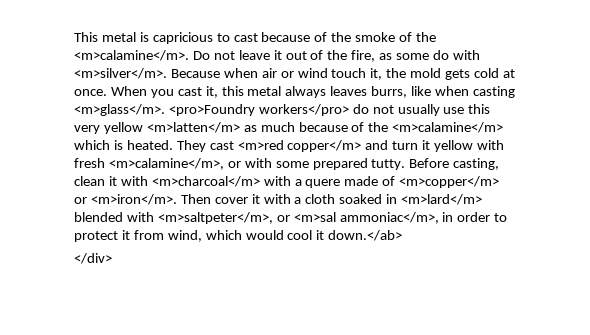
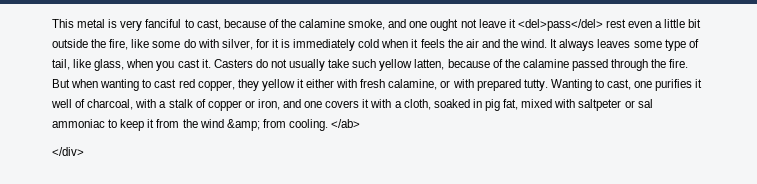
[152,32,437,44] [74,50,324,61] capricious to cast because of the smoke of the <m>calamine</m>. Do not leave it out of -> [120,19,702,31] [52,39,88,48] very fanciful to cast, because of the calamine smoke, and one ought not leave it <del>pass</del> rest even a little bit outside
[379,53,393,60] as -> [131,39,150,48] like
[74,68,515,80] [74,86,515,98] [74,104,491,116] [74,122,504,134] [74,140,474,152] <m>silver</m>. Because when air or wind touch it, the mold gets cold at once. When you cast it, this metal always leaves burrs, like when casting <m>glass</m>. <pro>Foundry workers</pro> do not usually use this very yellow <m>latten</m> as much because of the <m>calamine</m> which is heated. They cast <m>red copper</m> and turn it yellow -> [221,39,699,51] [52,59,689,71] [52,79,335,91] silver, for it is immediately cold when it feels the air and the wind. It always leaves some type of tail, like glass, when you cast it. Casters do not usually take such yellow latten, because of the calamine passed through the fire. But when wanting to cast red copper, they yellow it either
[108,158,224,170] <m>calamine</m>, -> [388,79,438,90] calamine,
[275,161,309,168] some -> (474, 83) none
[409,158,500,170] [74,176,500,188] [74,194,248,205] Before casting, clean it with <m>charcoal</m> with a quere made of <m>copper</m> or <m>iron</m>. Then cover -> [550,79,703,91] [51,99,360,111] Wanting to cast, one purifies it well of charcoal, with a stalk of copper or iron, and one covers
[305,194,336,204] cloth -> [403,99,431,110] cloth,
[401,194,483,205] [74,212,508,224] [74,230,403,242] <m>lard</m> blended with <m>saltpeter</m>, or <m>sal ammoniac</m>, in order to protect it from wind, which would cool it down.</ab> -> [484,99,653,111] [52,119,361,131] pig fat, mixed with saltpeter or sal ammoniac to keep it from the wind &amp; from cooling. </ab>

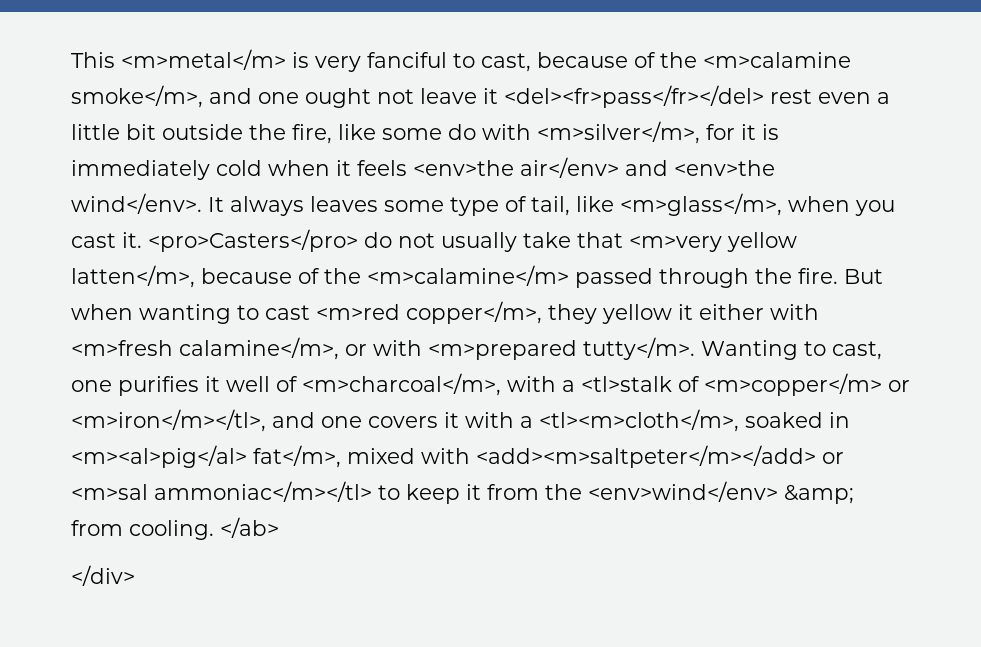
[77,19,106,28] metal -> [121,49,286,70] <m>metal</m>
[299,19,386,30] calamine smoke, -> [703,52,851,68] [71,85,203,108] <m>calamine smoke</m>,
[517,19,603,31] <del>pass</del> -> [504,85,764,108] <del><fr>pass</fr></del>
[221,39,253,50] silver, -> [537,121,700,144] <m>silver</m>,
[447,39,548,48] the air and the wind. -> [413,157,775,178] [71,193,202,214] <env>the air</env> and <env>the wind</env>.
[94,59,125,71] glass, -> [620,193,782,216] <m>glass</m>,
[213,59,253,68] Casters -> [148,229,358,252] <pro>Casters</pro>
[352,59,569,71] such yellow latten, because of the calamine -> [577,232,797,252] [71,265,569,288] that <m>very yellow latten</m>, because of the <m>calamine</m>
[178,79,235,91] red copper, -> [316,301,542,324] <m>red copper</m>,
[360,79,548,91] fresh calamine, or with prepared tutty. -> [71,337,695,360] <m>fresh calamine</m>, or with <m>prepared tutty</m>.
[87,99,280,111] charcoal, with a stalk of copper or iron, -> [302,373,910,396] [71,409,266,432] <m>charcoal</m>, with a <tl>stalk of <m>copper</m> or <m>iron</m></tl>,
[403,99,431,110] cloth, -> [539,409,739,432] <tl><m>cloth</m>,
[484,99,653,111] [52,119,105,128] pig fat, mixed with saltpeter or sal ammoniac -> [71,445,844,468] [71,481,372,502] <m><al>pig</al> fat</m>, mixed with <add><m>saltpeter</m></add> or <m>sal ammoniac</m></tl>
[199,119,224,128] wind -> [588,481,778,502] <env>wind</env>

